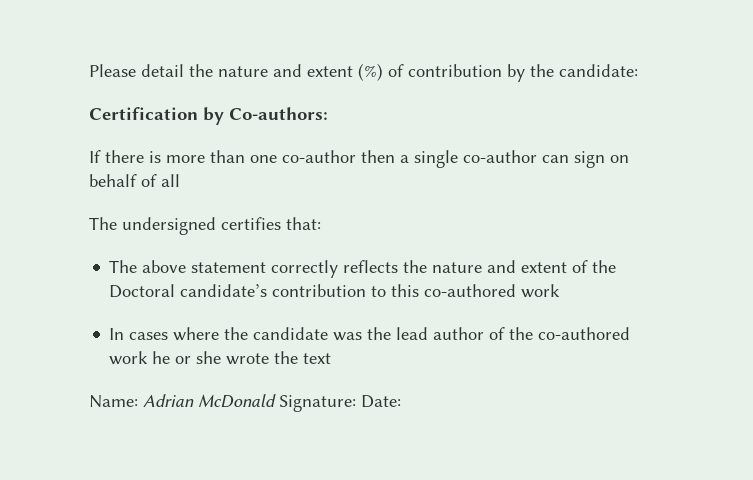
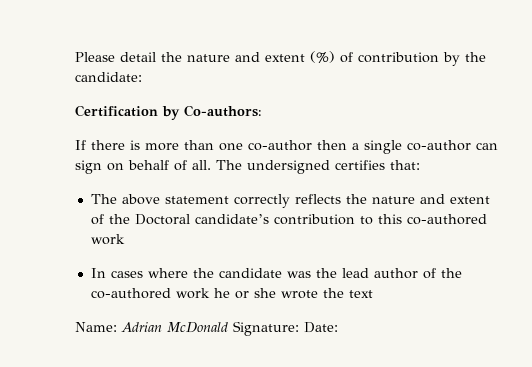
[161,174,180,187] all // -> [192,160,211,170] all.

